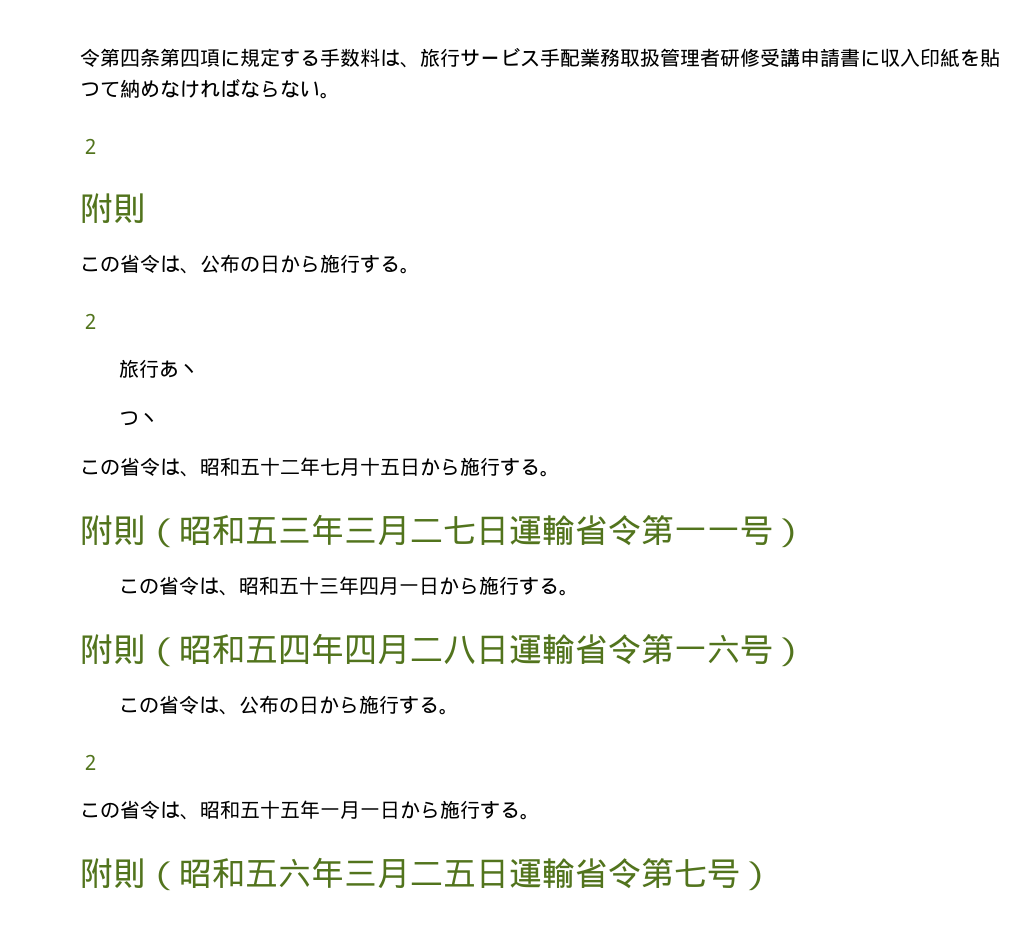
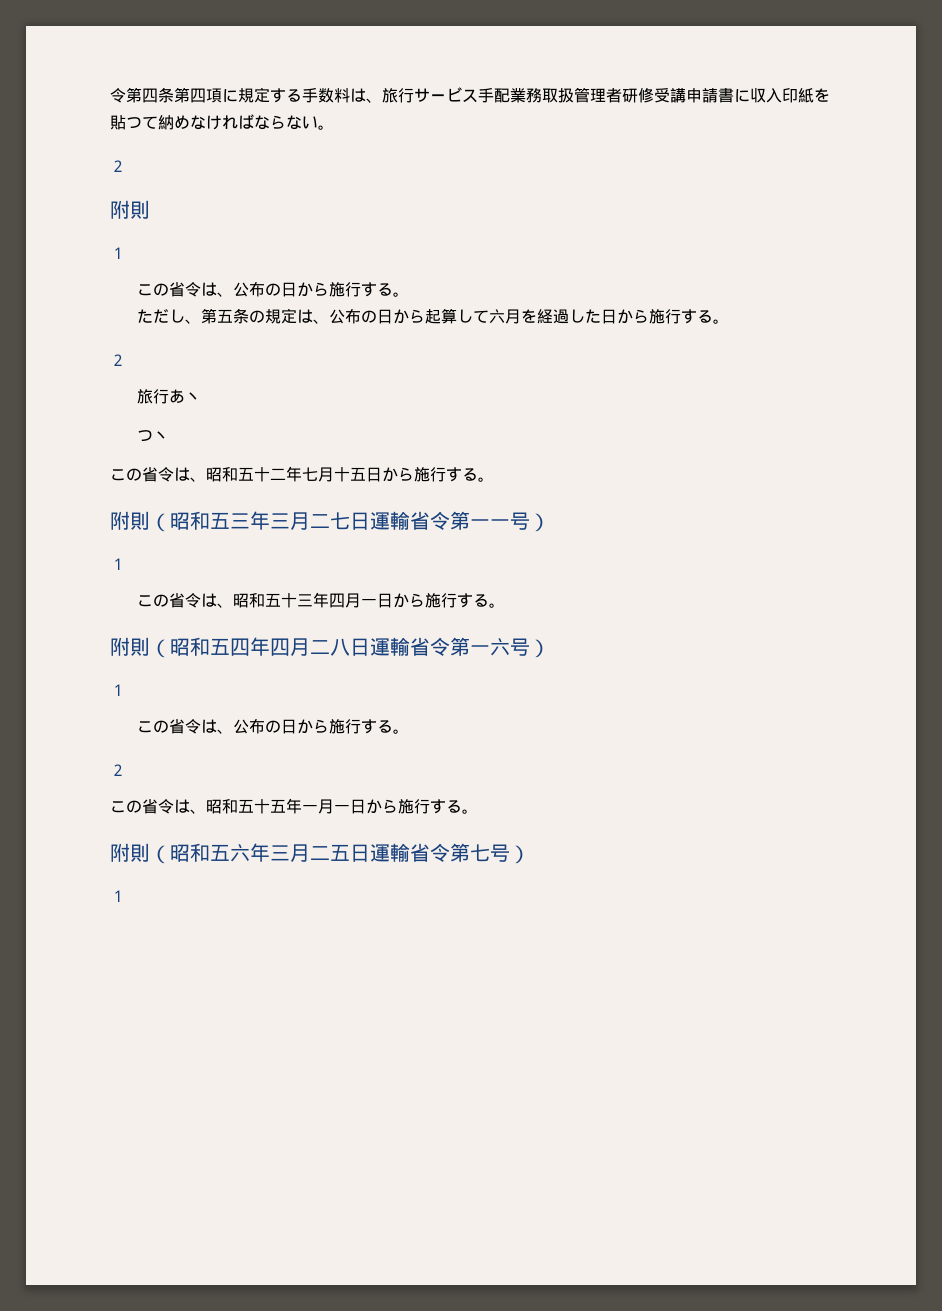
[80,254,420,274] // この省令は、公布の日から施行する。 -> [110,247,126,259] [136,281,409,297] [136,308,729,324] // １ // この省令は、公布の日から施行する。 // ただし、第五条の規定は、公布の日から起算して六月を経過した日から施行する。
(806, 533) none -> [110,558,126,570] // １
(806, 652) none -> [110,684,126,696] // １
(773, 876) none -> [110,890,126,902] // １

